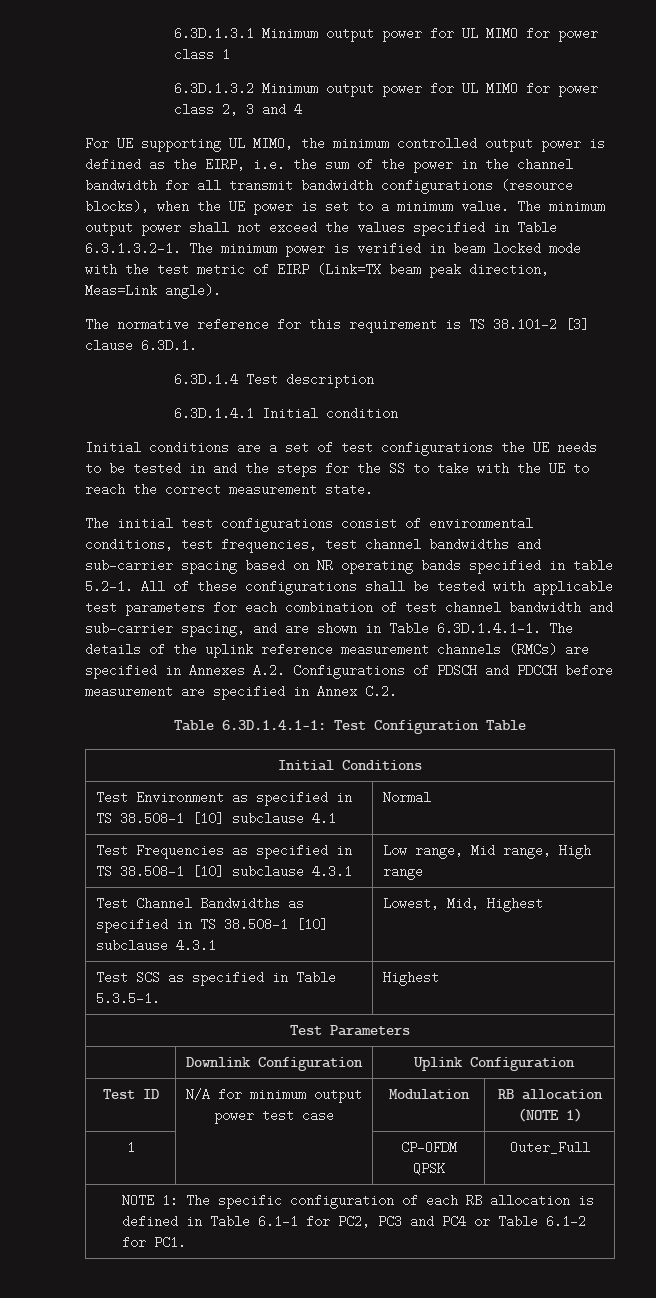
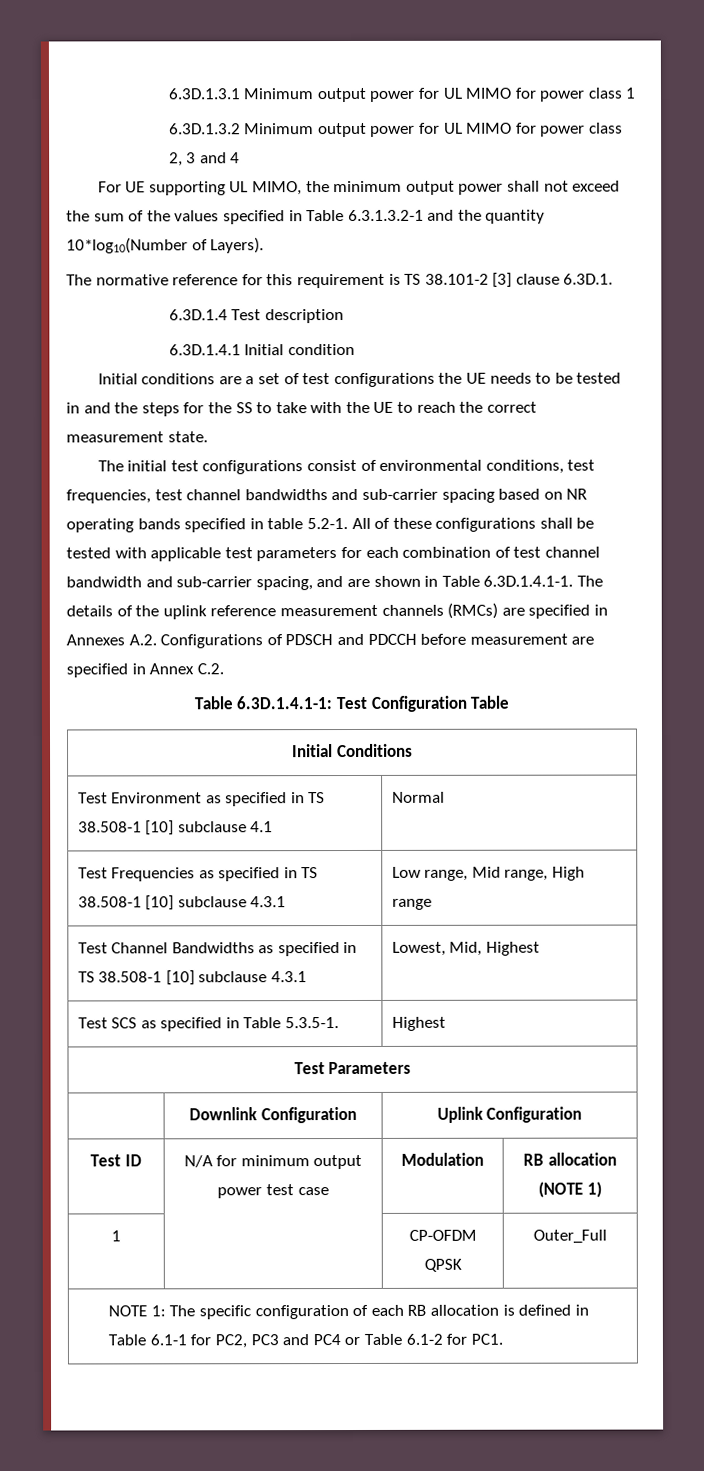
[397,137,605,152] [85,158,573,173] [85,179,573,194] [85,200,605,215] controlled output power is defined as the EIRP, i.e. the sum of the power in the channel bandwidth for all transmit bandwidth configurations (resource blocks), when the UE power is set to a minimum value. The minimum -> (403, 186) none
(349, 227) none -> [93,210,171,222] sum of the
[85,242,581,257] [85,263,549,278] [85,284,221,299] 6.3.1.3.2-1. The minimum power is verified in beam locked mode with the test metric of EIRP (Link=TX beam peak direction, Meas=Link angle). -> [347,209,546,224] [66,237,265,254] 6.3.1.3.2-1 and the quantity 10*log10(Number of Layers).

